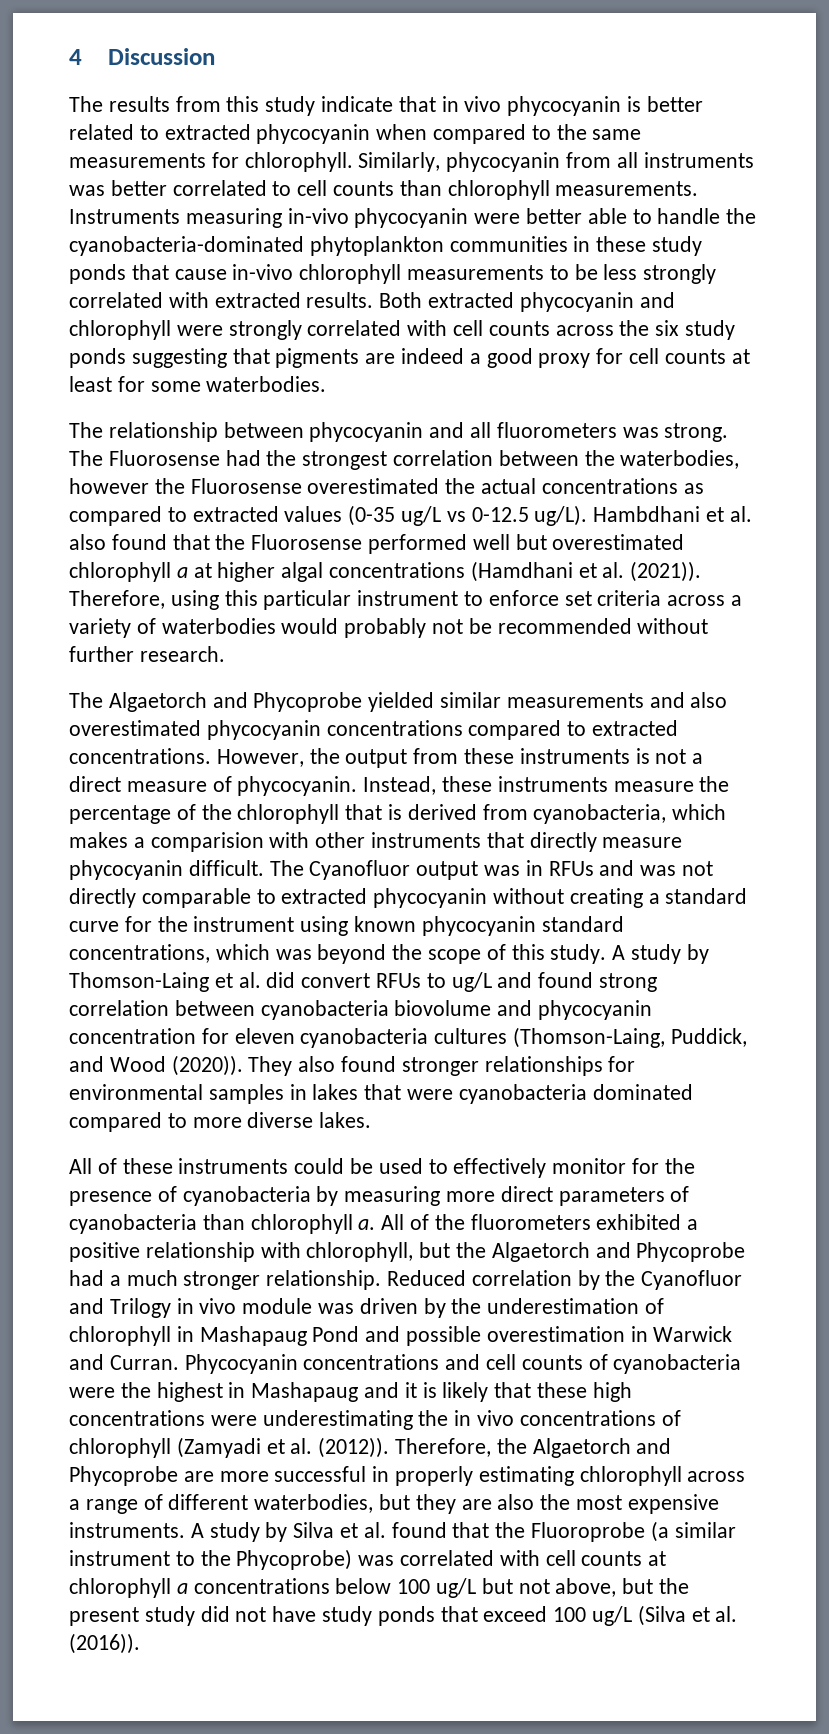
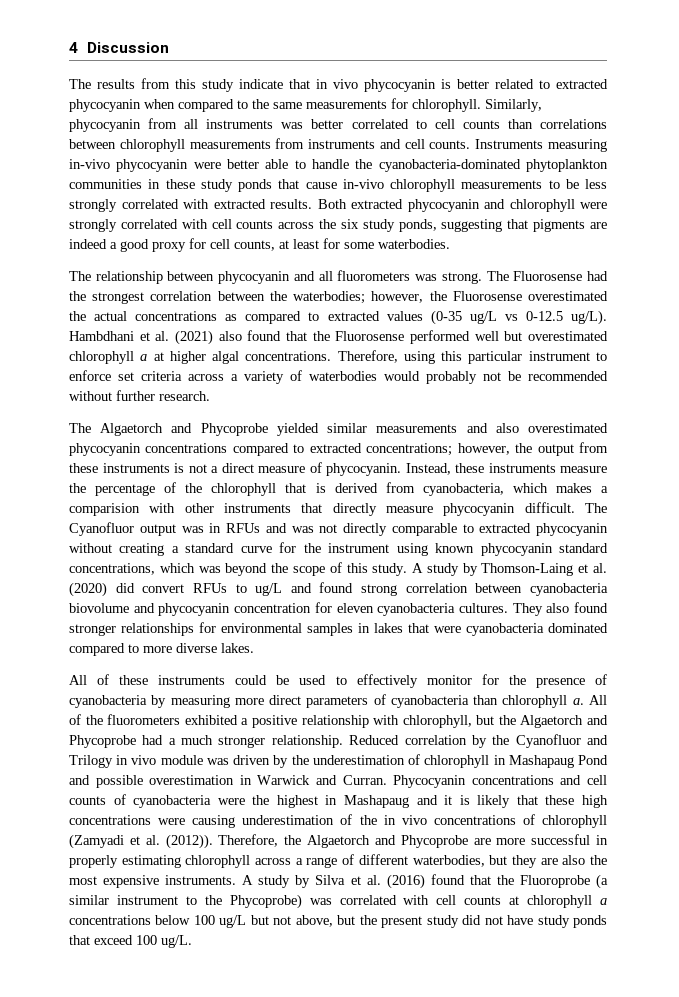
[447,180,699,200] chlorophyll measurements. -> [539,119,607,129] [69,138,471,152] correlations between chlorophyll measurements from instruments and cell counts.
[69,348,126,368] ponds -> [398,219,437,232] ponds,
[664,349,726,364] counts -> [234,240,275,251] counts,
[620,450,740,469] [69,478,149,494] waterbodies, however -> [293,291,424,304] waterbodies; however,
(752, 514) none -> [175,330,213,345] (2021)
[329,561,702,582] concentrations (Hamdhani et al. (2021)). -> [245,351,332,361] concentrations.
[69,748,304,767] concentrations. However, -> [366,443,510,456] concentrations; however,
(261, 980) none -> [69,582,107,597] (2020)
[434,1027,747,1048] [69,1055,243,1076] cultures (Thomson-Laing, Puddick, and Wood (2020)). -> [458,603,508,613] cultures.
[262,1410,413,1430] underestimating -> [192,814,353,828] causing underestimation of
(386, 1530) none -> [386,874,425,889] (2016)
[592,1605,738,1626] [69,1633,140,1654] ug/L (Silva et al. (2016)). -> [161,935,192,948] ug/L.

